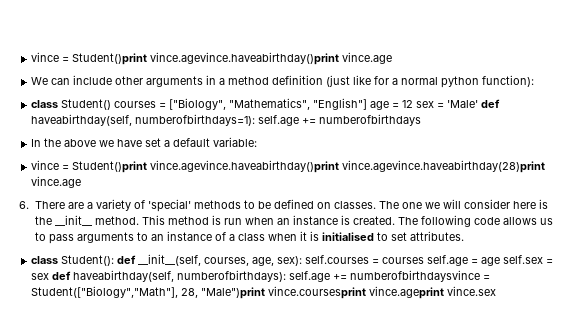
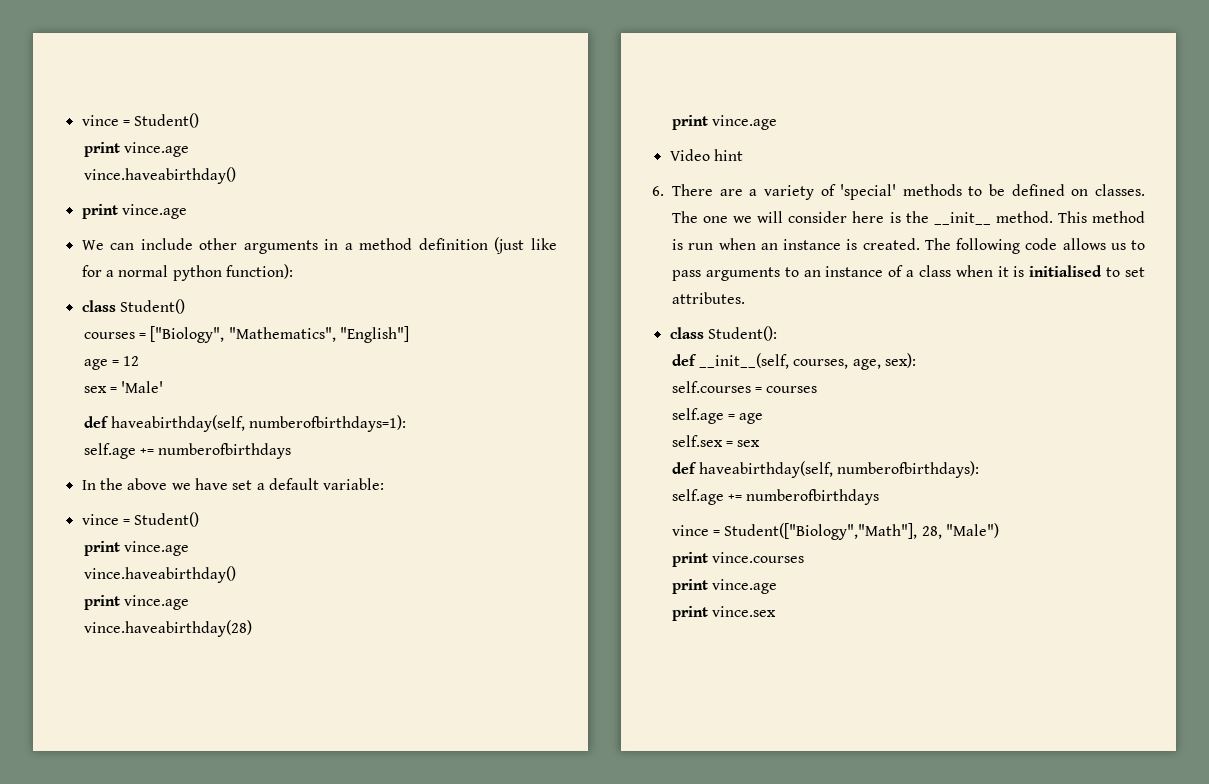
[31,52,340,65] vince = Student()print vince.agevince.haveabirthday()print -> [81,113,200,128] [83,142,189,157] [83,167,236,184] [81,204,118,219] vince = Student() // print vince.age // vince.haveabirthday() // print
(112, 104) none -> (185, 306) //
(368, 104) none -> (409, 334) //
(414, 104) none -> (140, 361) //
(479, 104) none -> (164, 387) //
(256, 120) none -> (407, 423) //
[72,160,546,173] [31,176,82,188] Student()print vince.agevince.haveabirthday()print vince.agevince.haveabirthday(28)print vince.age -> [134,512,200,527] [83,541,189,556] [83,566,236,583] [83,595,189,610] [83,620,252,637] [671,115,777,130] [669,149,743,161] Student() // print vince.age // vince.haveabirthday() // print vince.age // vince.haveabirthday(28) // print vince.age // Video hint
(115, 260) none -> (777, 333) //
(303, 261) none -> (916, 360) //
(425, 260) none -> (818, 389) //
(501, 261) none -> (764, 418) //
(50, 276) none -> (761, 443) //
[289,270,481,282] self.age += numberofbirthdaysvince -> [671,489,880,505] [671,525,709,536] // self.age += numberofbirthdays // vince
[201,286,445,299] "Male")print vince.coursesprint vince.ageprint -> [945,523,999,538] [671,552,804,567] [671,579,777,594] [671,606,708,621] "Male") // print vince.courses // print vince.age // print

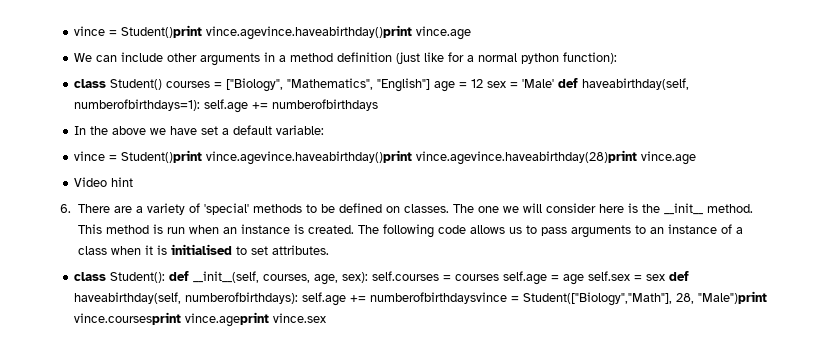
[81,113,200,128] [83,142,189,157] [83,167,236,184] [81,204,118,219] vince = Student() // print vince.age // vince.haveabirthday() // print -> [74,25,413,40] vince = Student()print vince.agevince.haveabirthday()print
(185, 306) // -> (163, 84) none
(409, 334) // -> (431, 85) none
(140, 361) // -> (484, 83) none
(164, 387) // -> (555, 83) none
(407, 423) // -> (201, 105) none
[134,512,200,527] [83,541,189,556] [83,566,236,583] [83,595,189,610] [83,620,252,637] [671,115,708,130] Student() // print vince.age // vince.haveabirthday() // print vince.age // vince.haveabirthday(28) // print -> [121,150,638,165] Student()print vince.agevince.haveabirthday()print vince.agevince.haveabirthday(28)print
(777, 333) // -> (166, 277) none
(916, 360) // -> (369, 277) none
(818, 389) // -> (500, 277) none
(764, 418) // -> (585, 279) none
(761, 443) // -> (666, 277) none
[671,489,880,505] [671,525,709,536] // self.age += numberofbirthdays // vince -> [302,292,508,306] self.age += numberofbirthdaysvince
[945,523,999,538] [671,552,804,567] [671,579,777,594] [671,606,708,621] "Male") // print vince.courses // print vince.age // print -> [698,291,768,304] [74,312,270,327] "Male")print vince.coursesprint vince.ageprint

